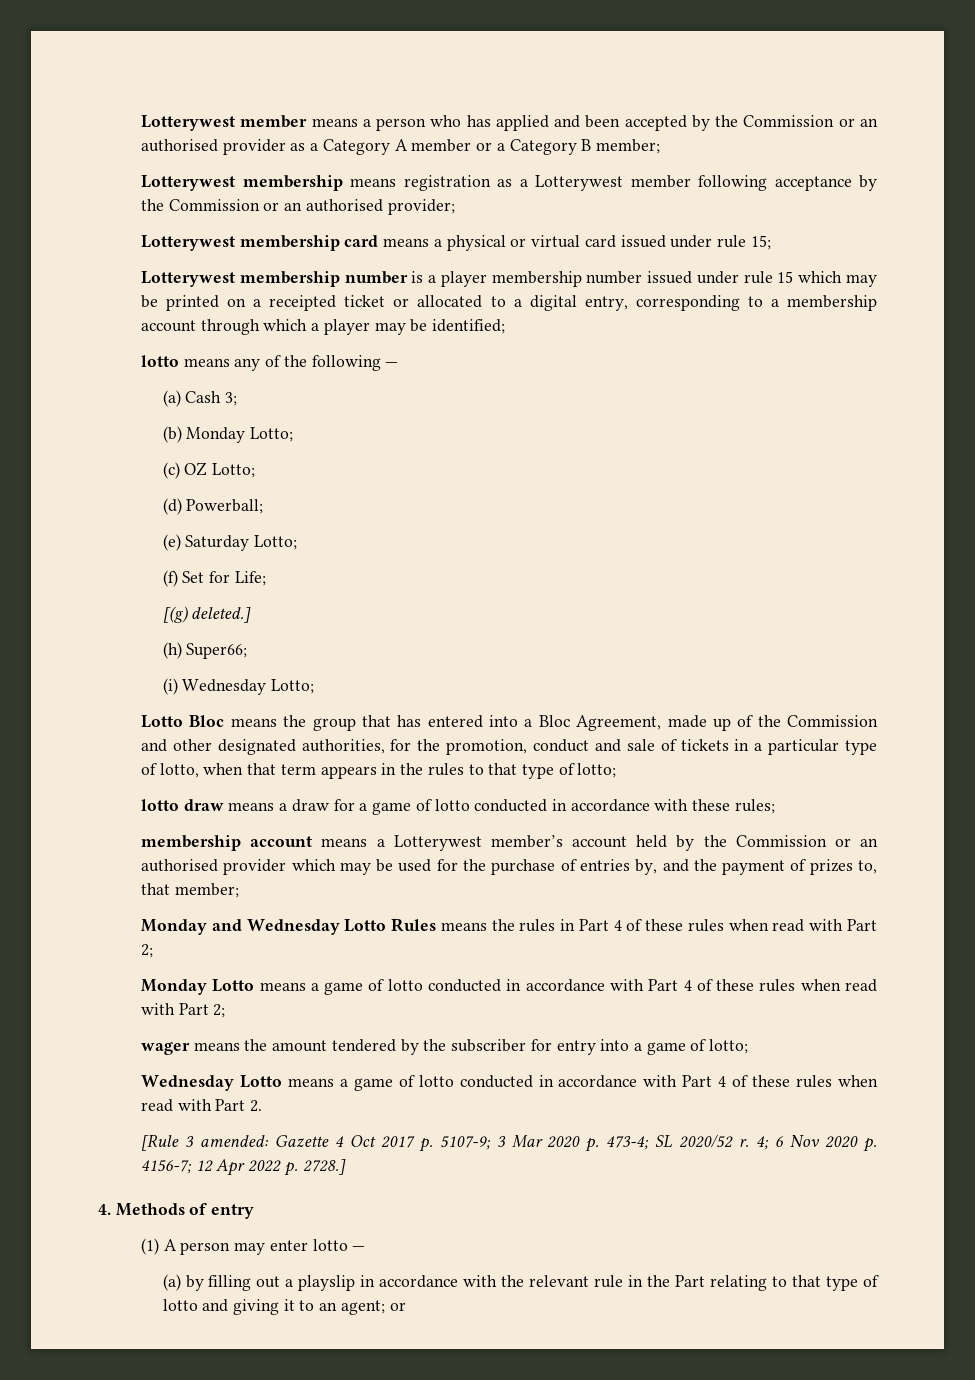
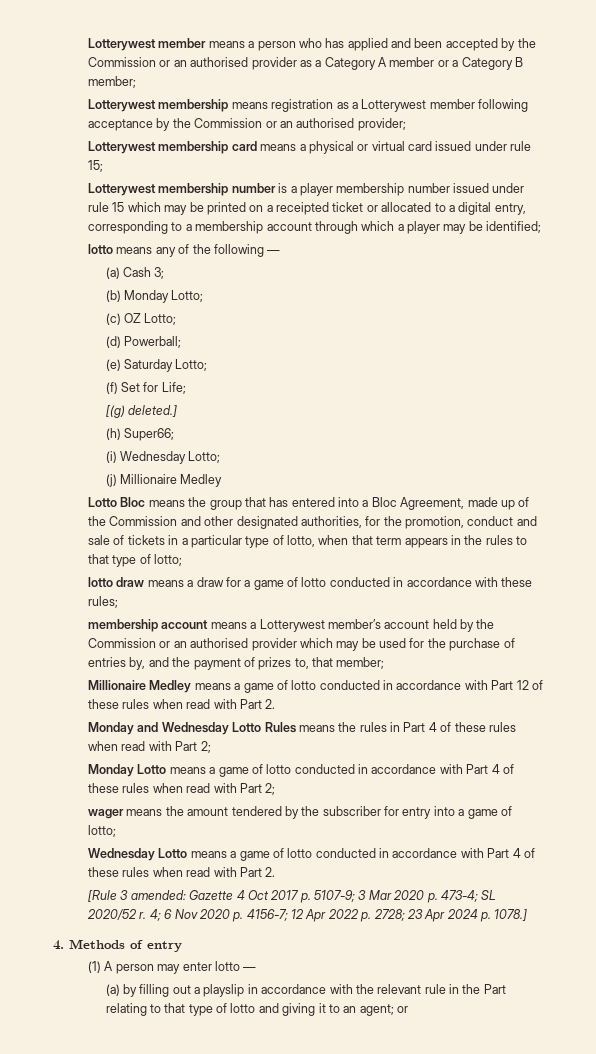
(314, 686) none -> [105,474,223,487] // (j) Millionaire Medley
(239, 890) none -> [88,680,543,693] [88,699,276,709] // Millionaire Medley means a game of lotto conducted in accordance with Part 12 of these rules when read with Part 2.
[302,1159,346,1175] 2728.] -> [373,909,528,922] 2728; 23 Apr 2024 p. 1078.]

